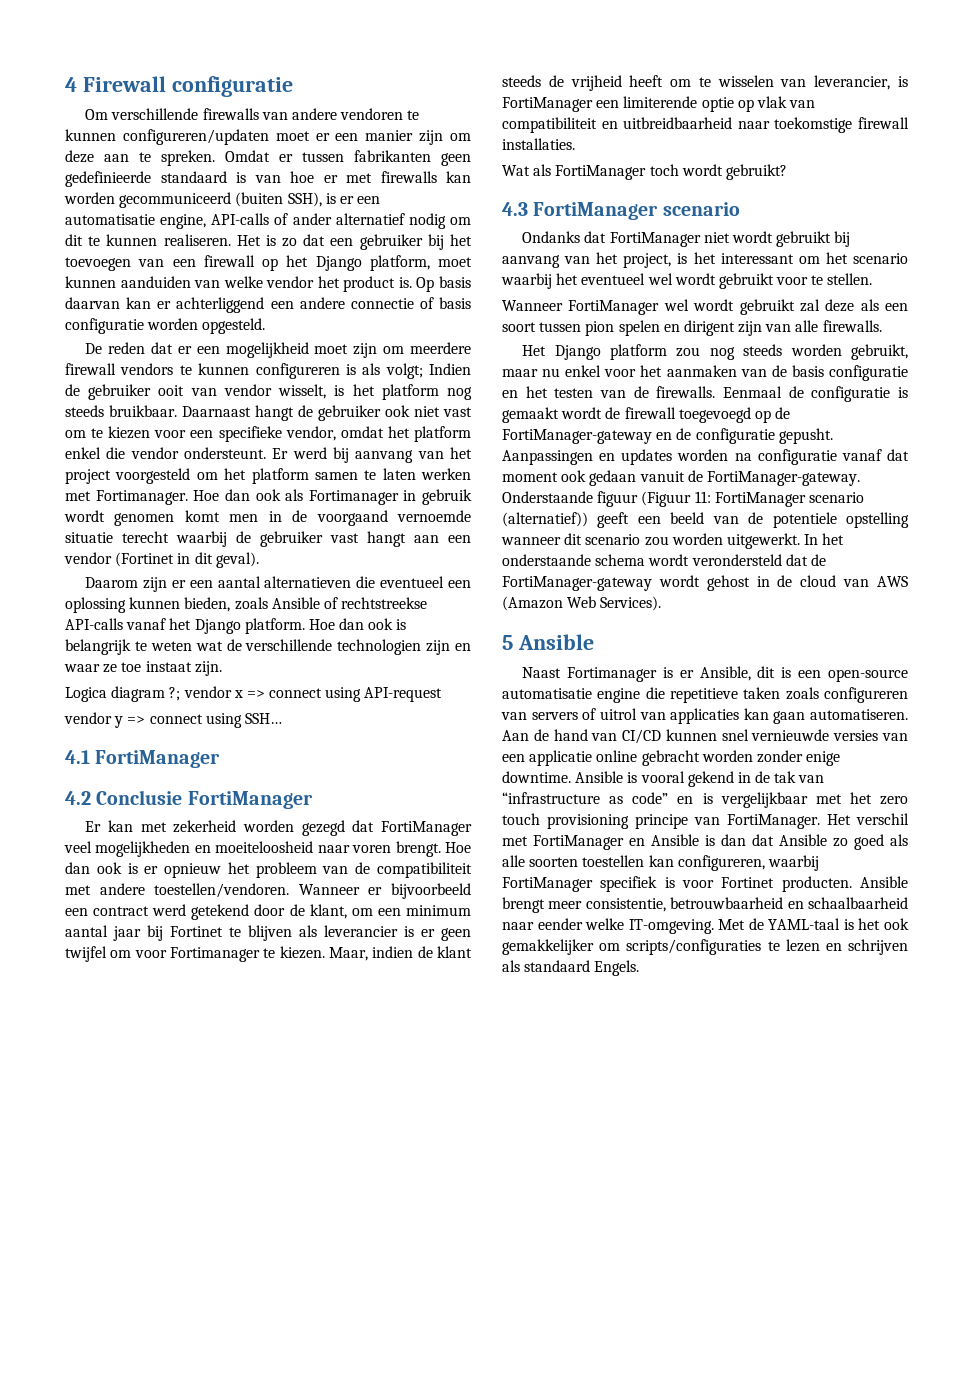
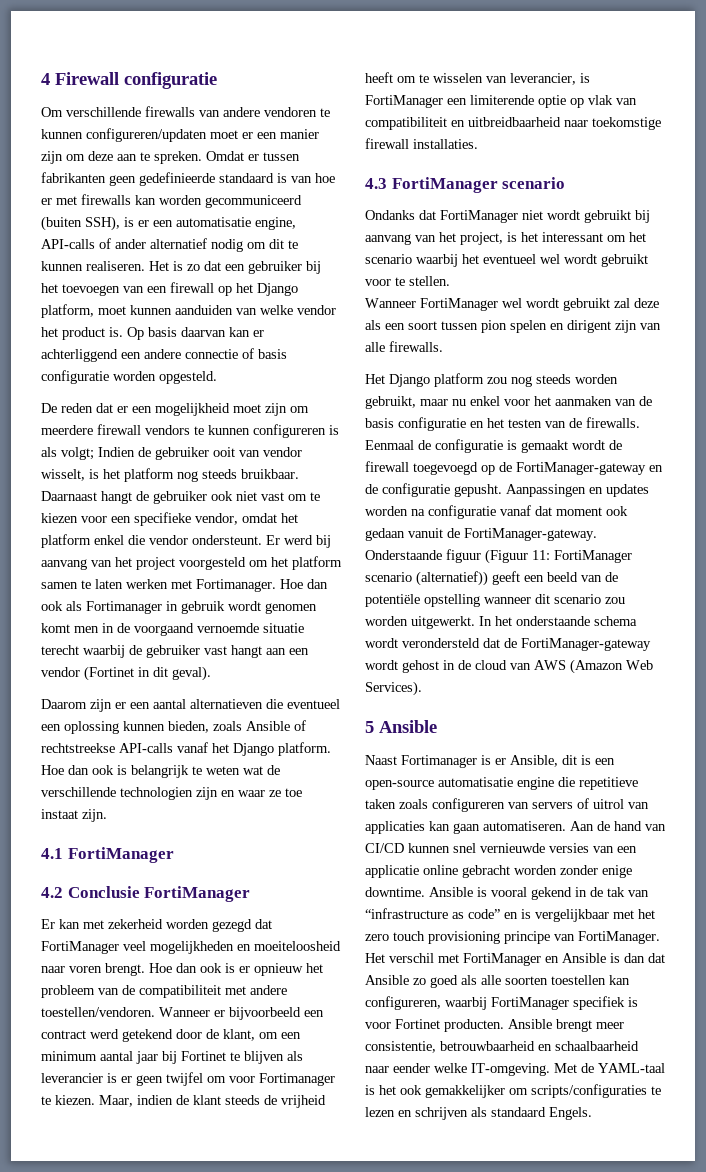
[65,686,443,702] [64,712,282,728] // Logica diagram ?; vendor x => connect using API-request // vendor y => connect using SSH… -> (107, 815) none
[502,164,787,180] // Wat als FortiManager toch wordt gebruikt? -> (478, 144) none
[772,512,837,528] potentiele -> [365,594,420,607] potentiële

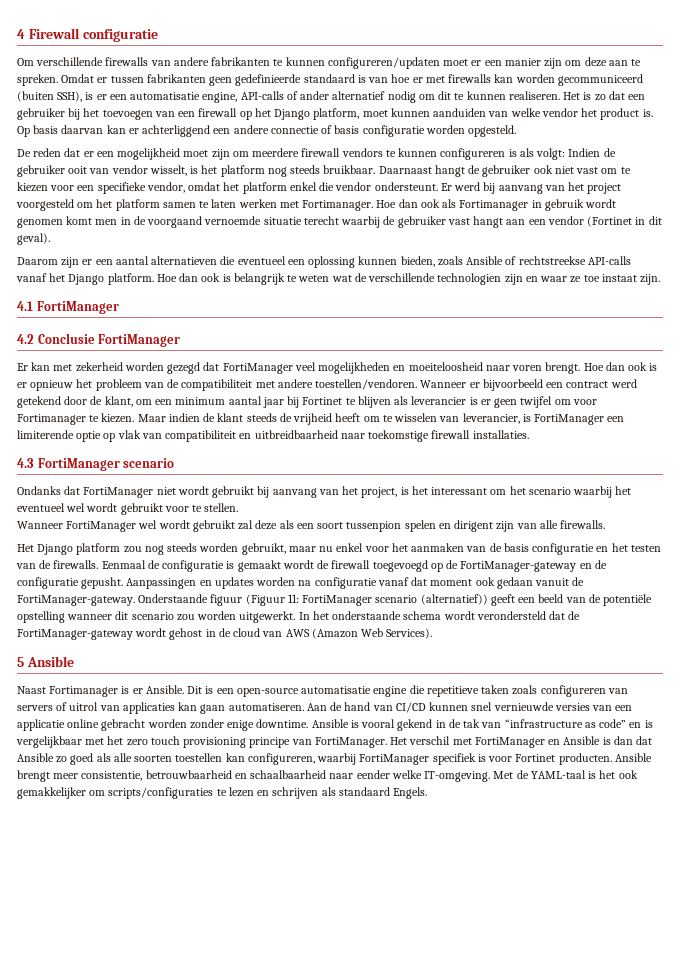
[264,107,317,117] vendoren -> [211,57,271,66] fabrikanten
[61,447,94,460] volgt; -> [536,148,566,160] volgt:
[99,1095,133,1107] Maar, -> [137,414,166,422] Maar
[441,320,507,333] tussen pion -> [346,521,402,532] tussenpion
[510,755,577,767] Ansible, dit -> [145,685,203,694] Ansible. Dit

